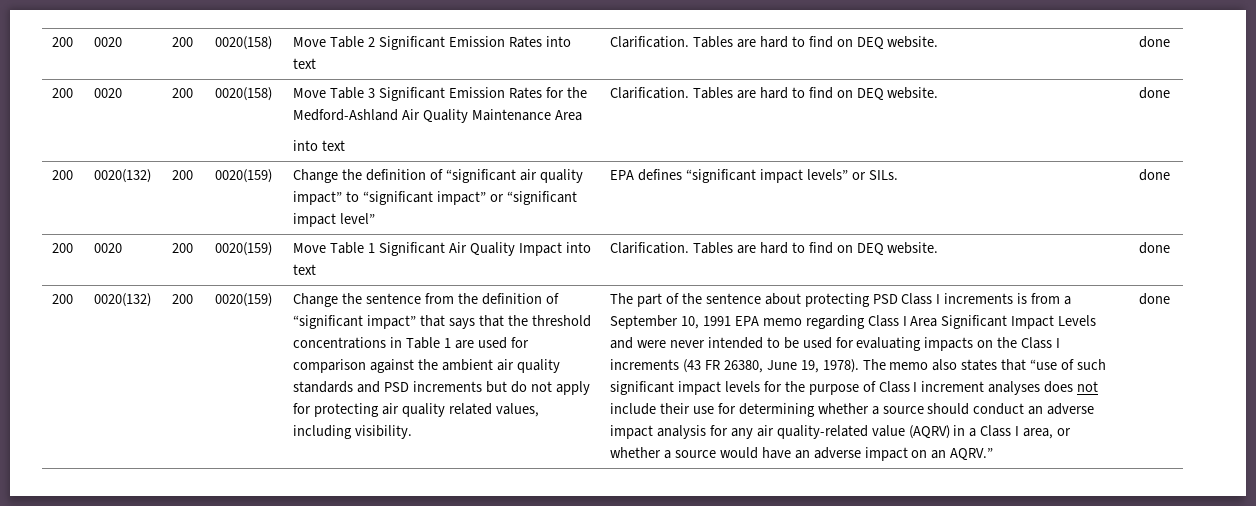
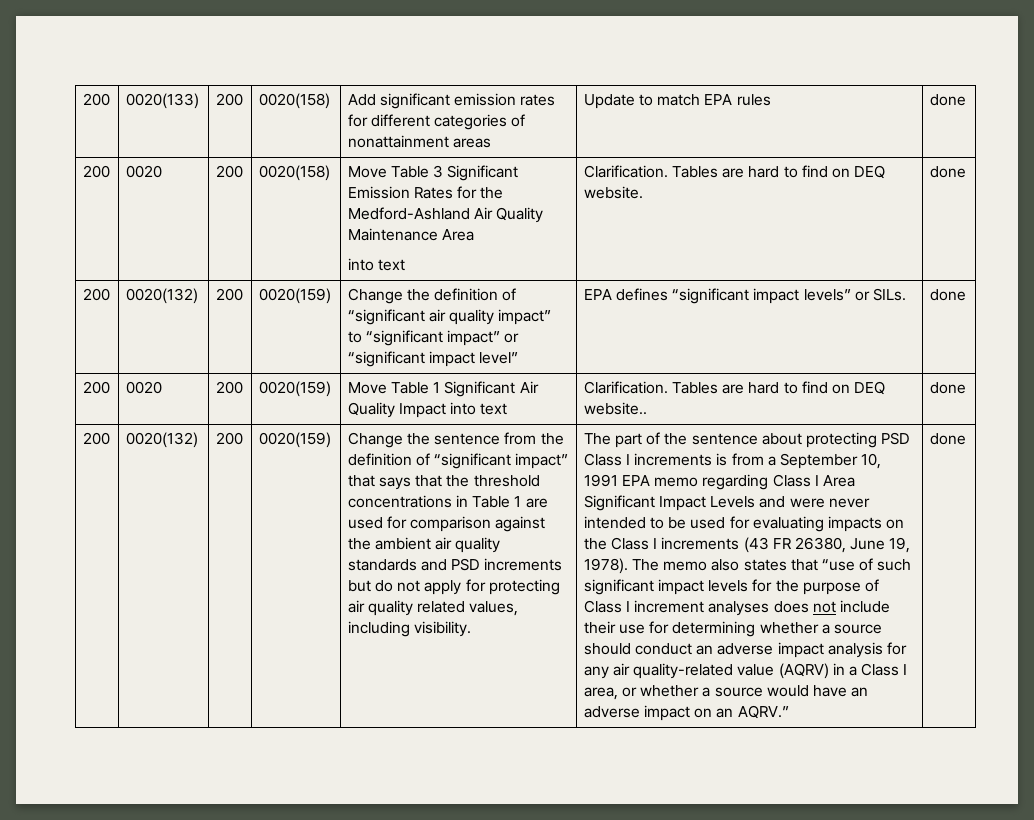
[52,37,74,47] [94,37,123,47] [172,37,194,47] [215,36,273,50] [293,36,571,50] [293,58,317,69] [610,36,939,50] 200 | 0020 | 200 | 0020(158) | Move Table 2 Significant Emission Rates into text | Clarification. Tables are hard to find on DEQ website. -> [82,93,110,106] [125,93,199,109] [215,93,243,106] [258,93,330,109] [347,93,556,109] [347,114,526,130] [347,135,491,148] [583,94,771,109] 200 | 0020(133) | 200 | 0020(158) | Add significant emission rates for different categories of nonattainment areas | Update to match EPA rules
[887,242,939,254] website. -> [583,402,647,415] website..

